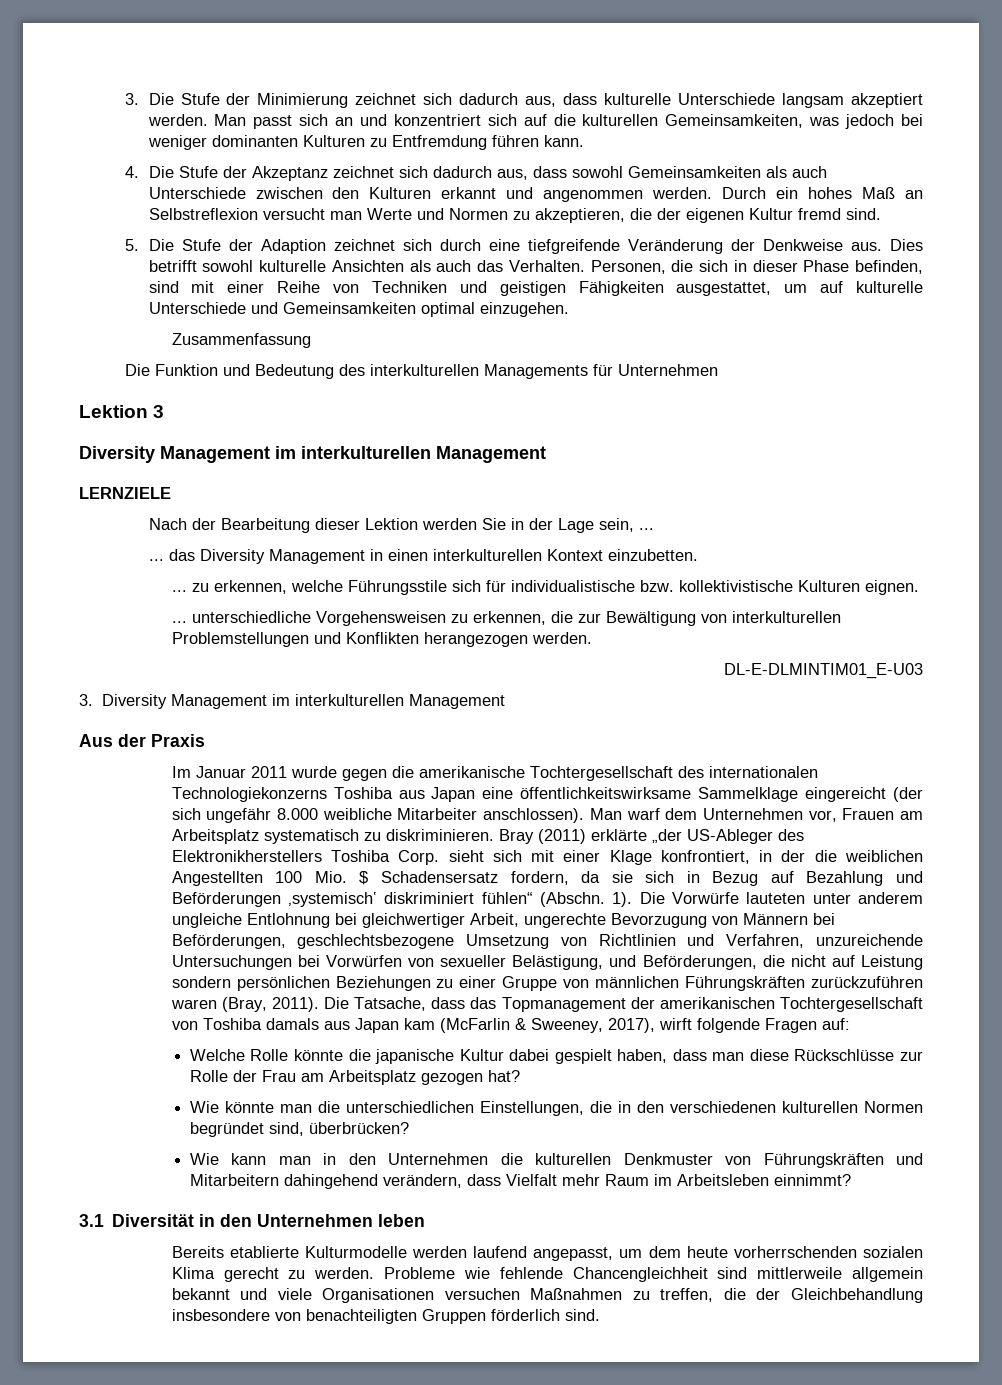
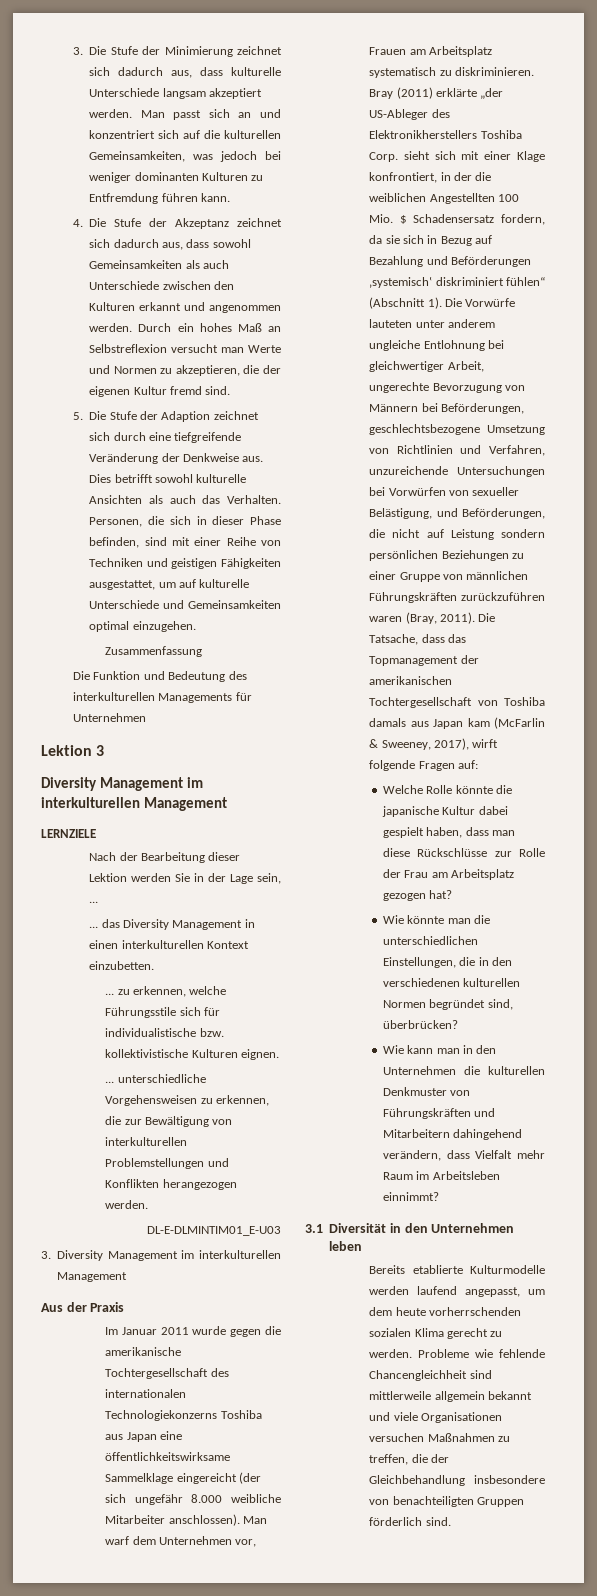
[540,892,606,907] (Abschn. -> [369,297,426,309] (Abschnitt

